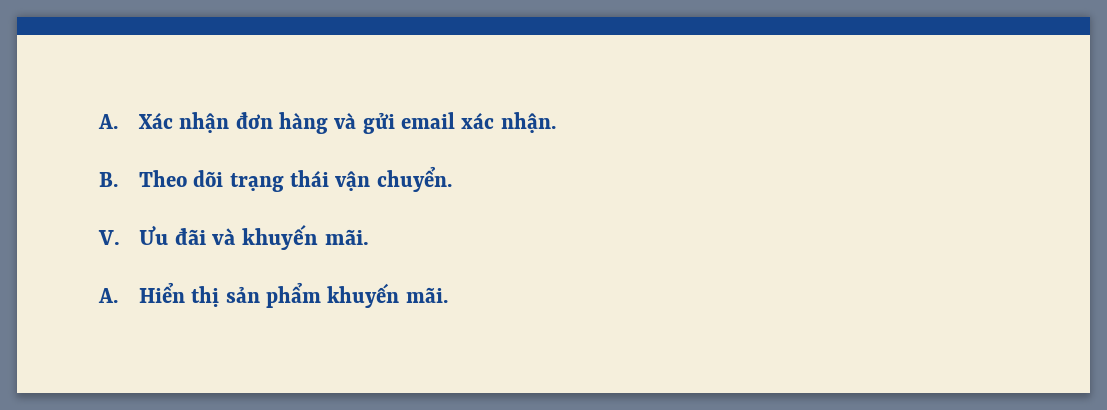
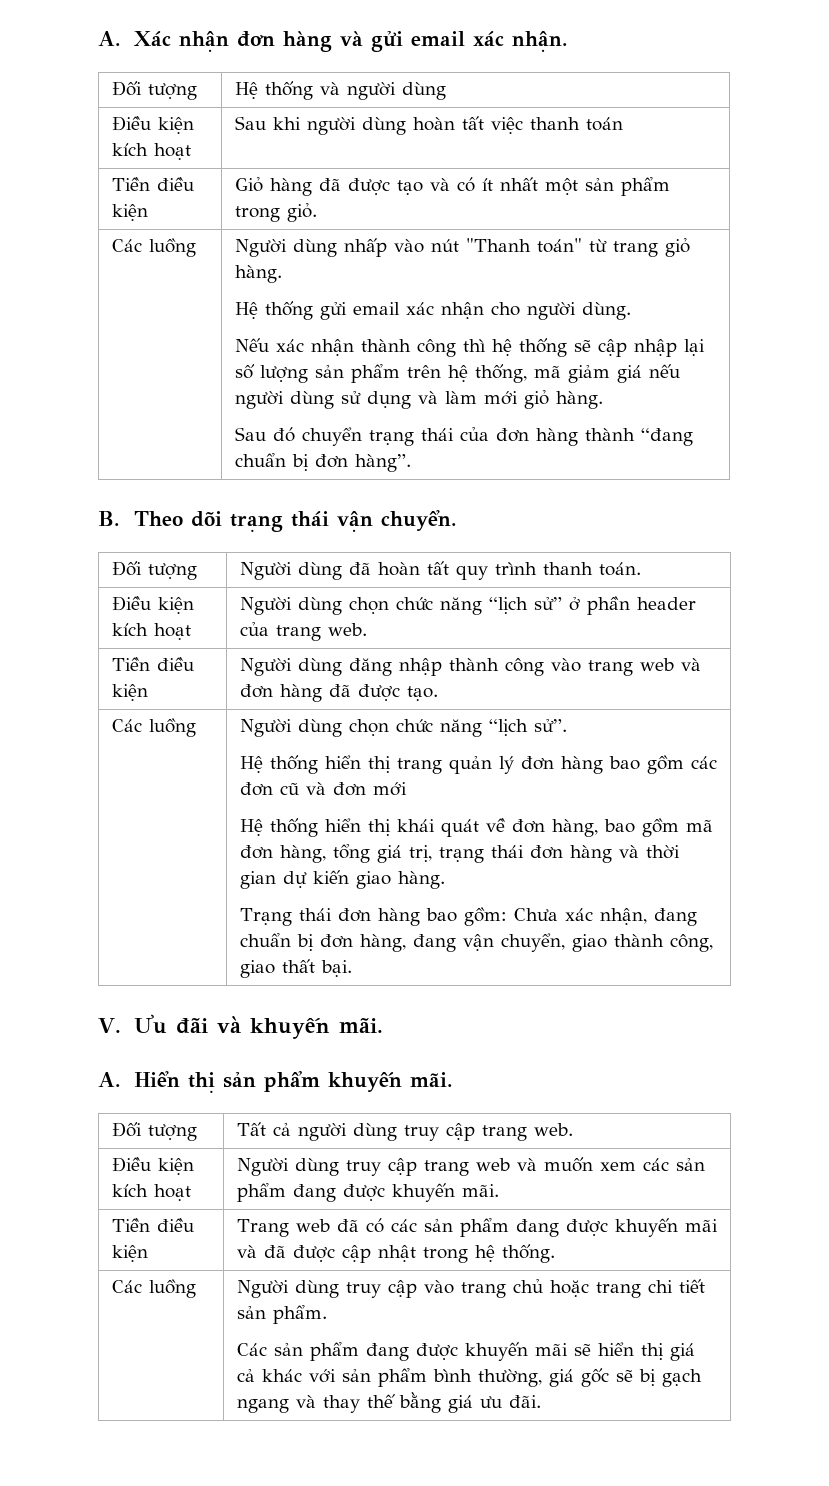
(556, 122) none -> [111,81,197,100] [234,81,446,100] [111,116,194,135] [111,143,191,161] [234,116,623,135] [111,177,194,191] [111,204,148,222] [234,177,670,196] [234,203,317,222] [111,238,196,257] [234,238,690,257] [234,265,282,283] [234,301,631,320] [234,338,705,357] [234,364,680,383] [234,390,603,409] [234,427,693,446] [234,453,411,472] // Đối tượng | Hệ thống và người dùng // Điều kiện kích hoạt | Sau khi người dùng hoàn tất việc thanh toán // Tiền điều kiện | Giỏ hàng đã được tạo và có ít nhất một sản phẩm trong giỏ. // Các luồng | Người dùng nhấp vào nút "Thanh toán" từ trang giỏ hàng. // Hệ thống gửi email xác nhận cho người dùng. // Nếu xác nhận thành công thì hệ thống sẽ cập nhập lại số lượng sản phẩm trên hệ thống, mã giảm giá nếu người dùng sử dụng và làm mới giỏ hàng. // Sau đó chuyển trạng thái của đơn hàng thành “đang chuẩn bị đơn hàng”.
(452, 179) none -> [111,561,197,580] [239,561,641,580] [111,596,194,615] [111,623,191,641] [239,596,696,615] [239,622,367,641] [111,657,194,671] [111,684,148,702] [239,658,701,676] [239,684,438,702] [111,718,196,737] [239,719,567,737] [239,755,717,774] [239,782,407,796] [239,818,713,837] [239,844,680,863] [239,870,445,889] [239,907,697,926] [239,933,713,952] [239,959,352,978] // Đối tượng | Người dùng đã hoàn tất quy trình thanh toán. // Điều kiện kích hoạt | Người dùng chọn chức năng “lịch sử” ở phần header của trang web. // Tiền điều kiện | Người dùng đăng nhập thành công vào trang web và đơn hàng đã được tạo. // Các luồng | Người dùng chọn chức năng “lịch sử”. // Hệ thống hiển thị trang quản lý đơn hàng bao gồm các đơn cũ và đơn mới // Hệ thống hiển thị khái quát về đơn hàng, bao gồm mã đơn hàng, tổng giá trị, trạng thái đơn hàng và thời gian dự kiến giao hàng. // Trạng thái đơn hàng bao gồm: Chưa xác nhận, đang chuẩn bị đơn hàng, đang vận chuyển, giao thành công, giao thất bại.
(448, 295) none -> [111,1122,197,1141] [236,1122,573,1141] [111,1157,194,1176] [111,1184,191,1202] [236,1157,705,1176] [236,1183,499,1202] [111,1218,194,1232] [111,1245,148,1263] [236,1218,718,1237] [236,1244,555,1263] [111,1279,196,1298] [236,1279,705,1298] [236,1305,327,1324] [236,1342,695,1361] [236,1368,702,1387] [236,1392,541,1413] // Đối tượng | Tất cả người dùng truy cập trang web. // Điều kiện kích hoạt | Người dùng truy cập trang web và muốn xem các sản phẩm đang được khuyến mãi. // Tiền điều kiện | Trang web đã có các sản phẩm đang được khuyến mãi và đã được cập nhật trong hệ thống. // Các luồng | Người dùng truy cập vào trang chủ hoặc trang chi tiết sản phẩm. // Các sản phẩm đang được khuyến mãi sẽ hiển thị giá cả khác với sản phẩm bình thường, giá gốc sẽ bị gạch ngang và thay thế bằng giá ưu đãi.

